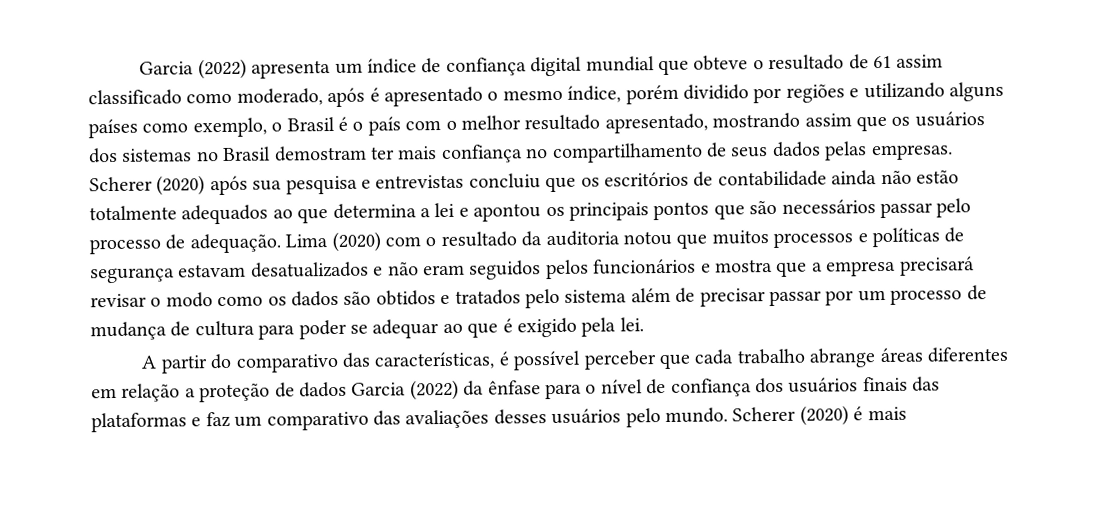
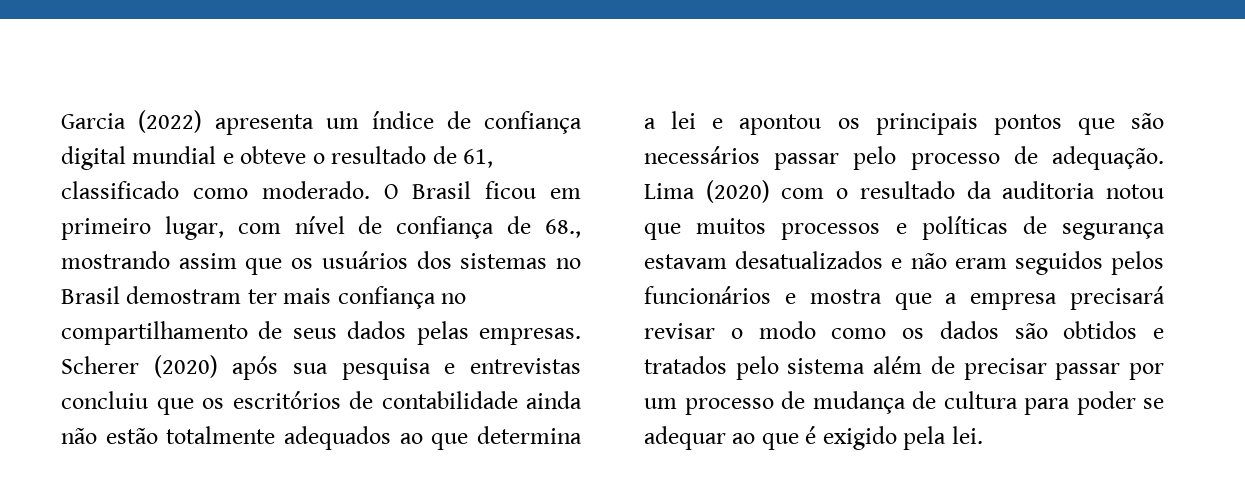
[658,59,690,76] que -> [222,153,234,164] e
[873,54,944,69] [88,81,1004,108] [88,113,708,139] 61 assim classificado como moderado, após é apresentado o mesmo índice, porém dividido por regiões e utilizando alguns países como exemplo, o Brasil é o país com o melhor resultado apresentado, -> [463,149,494,168] [61,181,581,199] [61,216,581,240] 61, classificado como moderado. O Brasil ficou em primeiro lugar, com nível de confiança de 68.,
[141,346,1009,374] [91,376,941,403] [91,405,907,433] // A partir do comparativo das características, é possível perceber que cada trabalho abrange áreas diferentes em relação a proteção de dados Garcia (2022) da ênfase para o nível de confiança dos usuários finais das plataformas e faz um comparativo das avaliações desses usuários pelo mundo. Scherer (2020) é mais -> (983, 435) none

